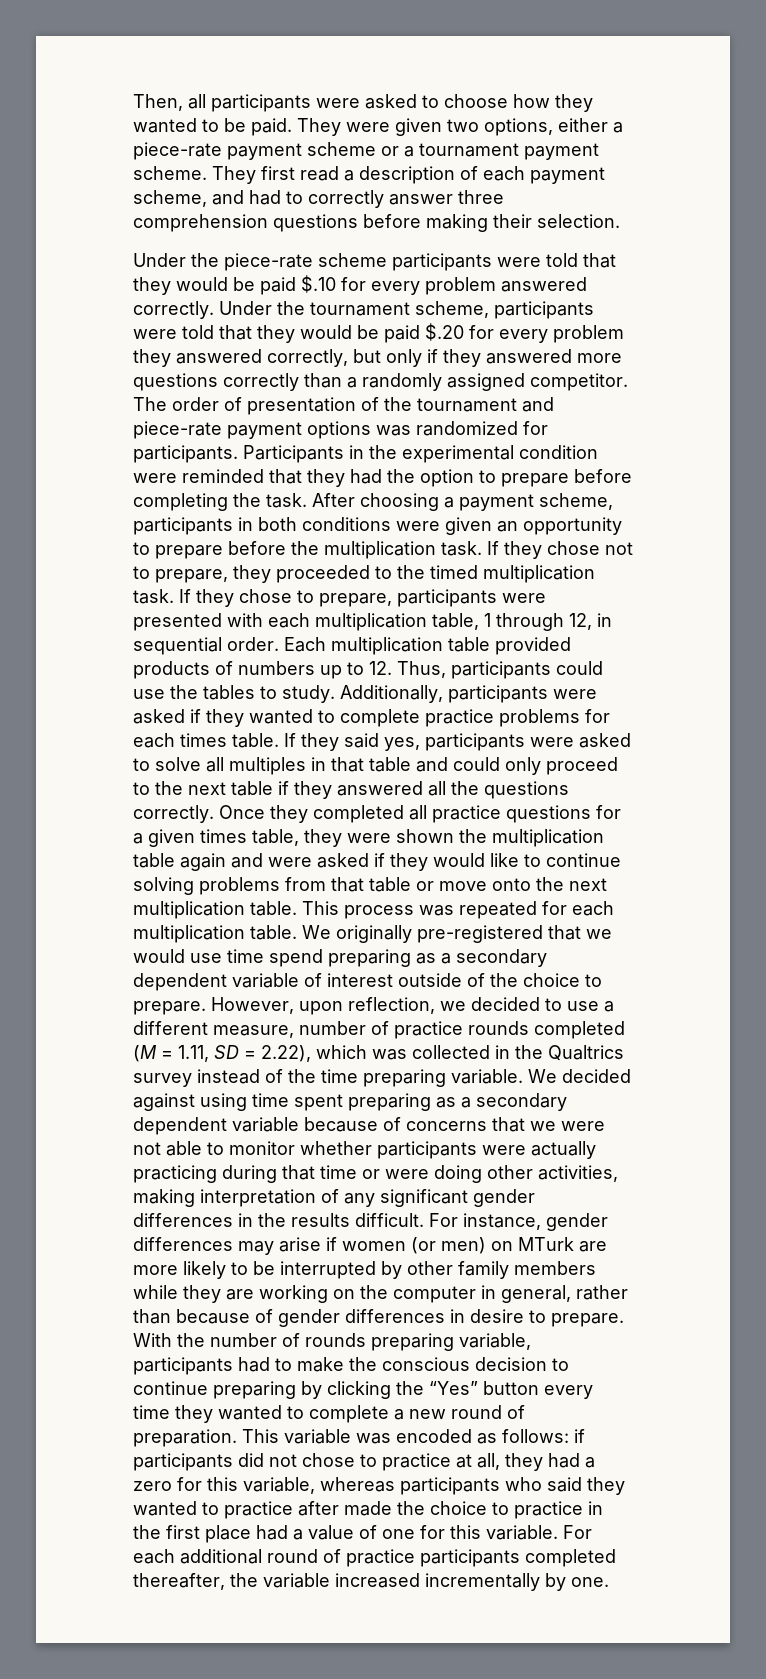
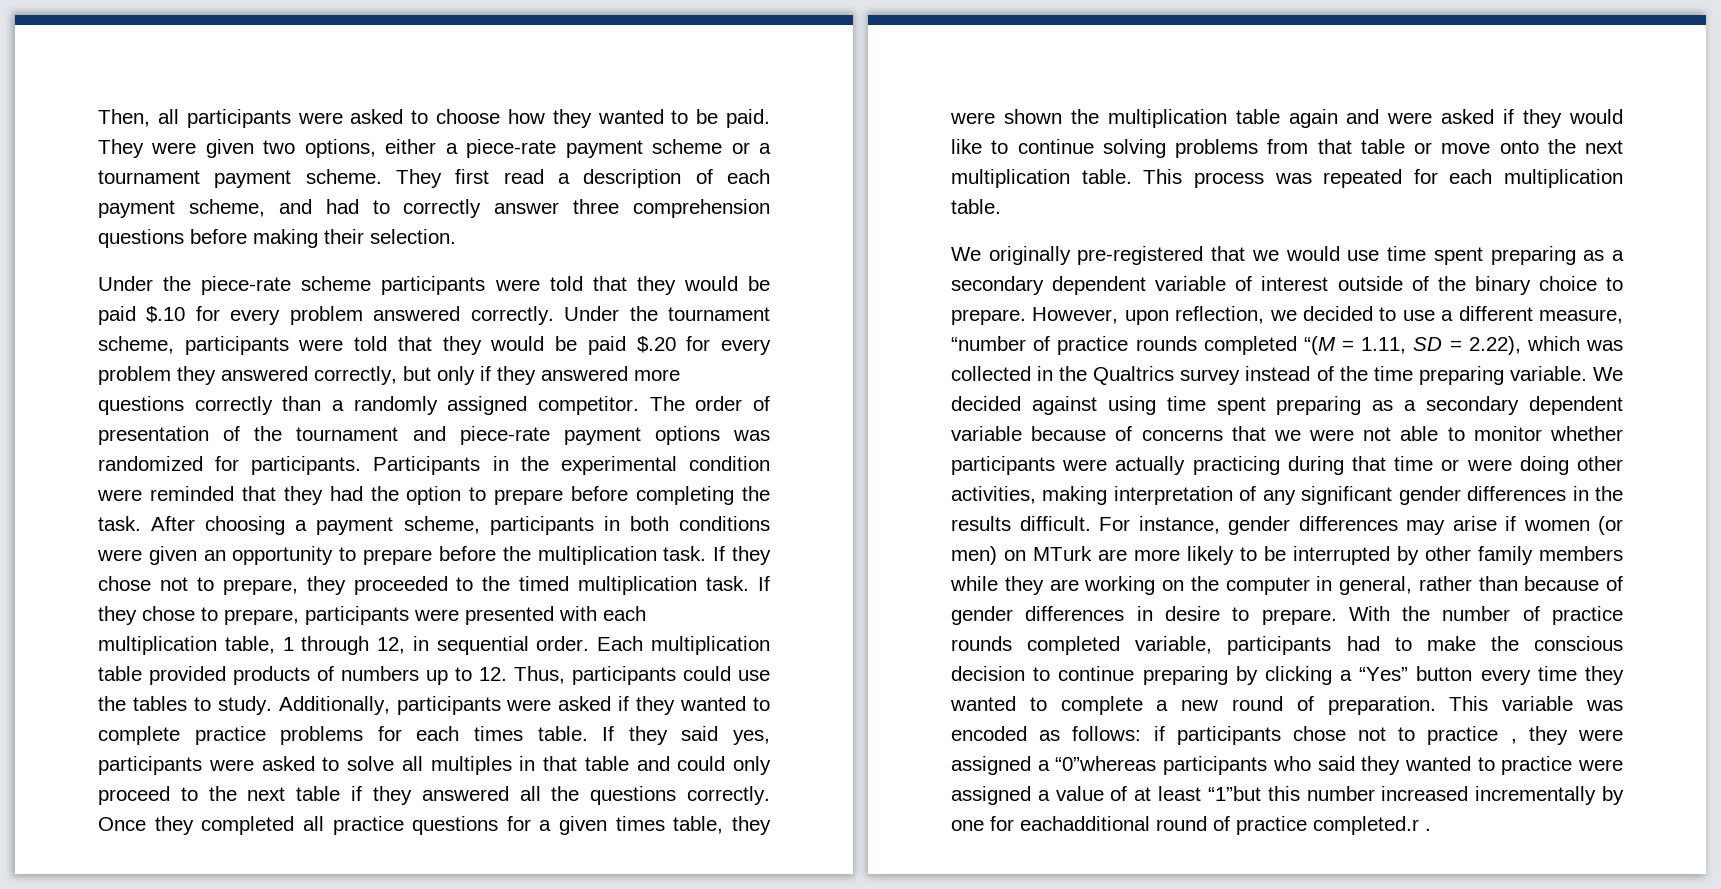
(297, 932) none -> (1001, 206) //
[269,949,323,967] spend -> [1433,247,1483,265] spent
(518, 980) none -> [1474,276,1531,295] binary
[299,1021,625,1039] [133,1045,157,1062] number of practice rounds completed (M -> [951,336,1336,355] “number of practice rounds completed “(M
[305,1333,454,1351] rounds preparing -> [1552,606,1623,625] [951,636,1121,655] practice rounds completed
[396,1381,424,1395] the -> [1340,670,1353,681] a
[238,1453,595,1471] [133,1477,395,1494] did not chose to practice at all, they had a zero for this variable, whereas -> [1292,726,1623,745] [951,756,1157,775] chose not to practice , they were assigned a “0”whereas
[298,1501,603,1519] [133,1525,592,1543] [133,1549,616,1567] [133,1573,609,1591] after made the choice to practice in the first place had a value of one for this variable. For each additional round of practice participants completed thereafter, the variable increased incrementally by one. -> [1578,759,1623,771] [951,786,1624,805] [951,816,1431,835] were assigned a value of at least “1”but this number increased incrementally by one for eachadditional round of practice completed.r .

